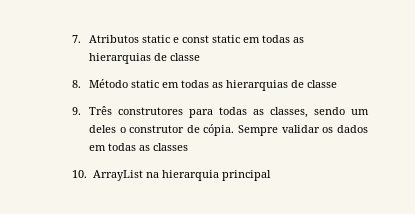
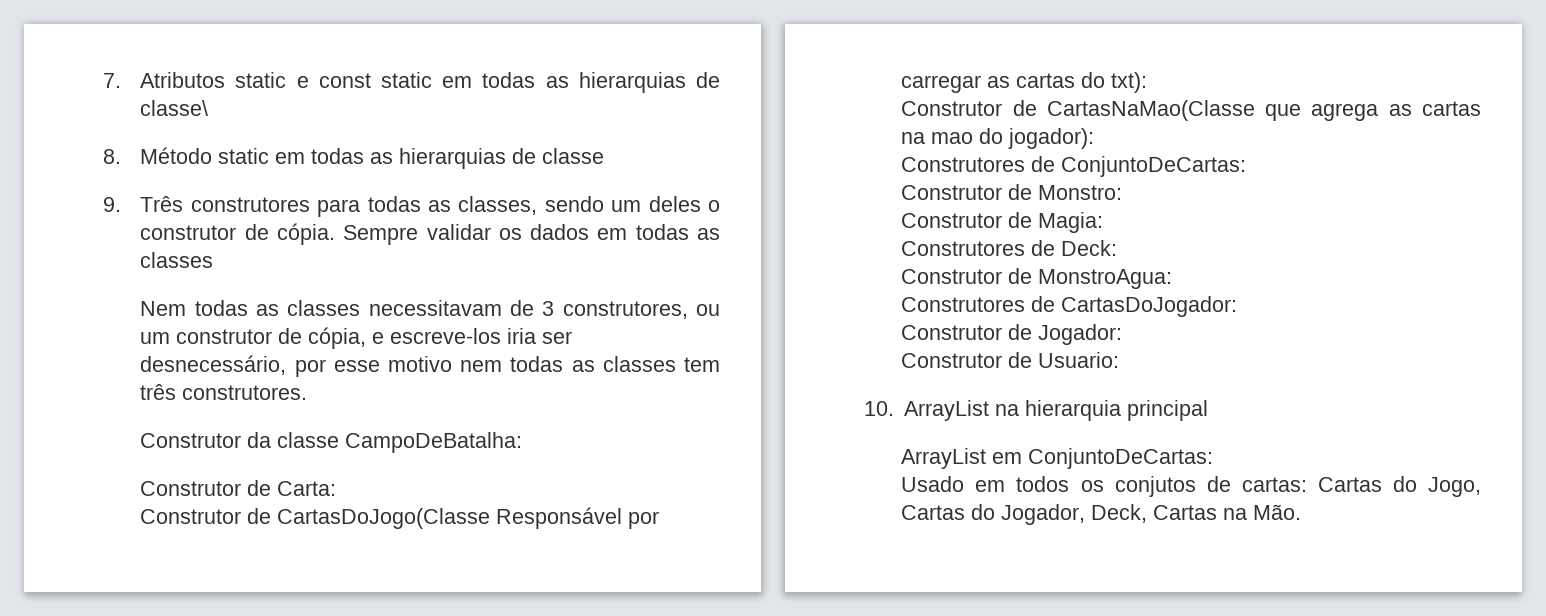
[169,53,200,61] classe -> [140,100,209,116] classe\
(188, 147) none -> [140,300,720,319] [140,327,573,349] [140,355,720,377] [140,384,308,400] [140,432,523,453] [140,480,337,496] [140,507,660,529] [901,72,1148,93] [901,100,1481,121] [901,128,1095,149] [901,156,1247,177] [901,184,1123,200] [901,212,1104,233] [901,240,1118,256] [901,268,1173,289] [901,296,1238,317] [901,324,1123,345] [901,352,1120,368] // Nem todas as classes necessitavam de 3 construtores, ou um construtor de cópia, e escreve-los iria ser desnecessário, por esse motivo nem todas as classes tem três construtores. // Construtor da classe CampoDeBatalha: // Construtor de Carta: // Construtor de CartasDoJogo(Classe Responsável por carregar as cartas do txt): // Construtor de CartasNaMao(Classe que agrega as cartas na mao do jogador): // Construtores de ConjuntoDeCartas: // Construtor de Monstro: // Construtor de Magia: // Construtores de Deck: // Construtor de MonstroAgua: // Construtores de CartasDoJogador: // Construtor de Jogador: // Construtor de Usuario:
(271, 175) none -> [901,448,1214,469] [901,476,1481,497] [901,504,1302,525] // ArrayList em ConjuntoDeCartas: // Usado em todos os conjutos de cartas: Cartas do Jogo, Cartas do Jogador, Deck, Cartas na Mão.

